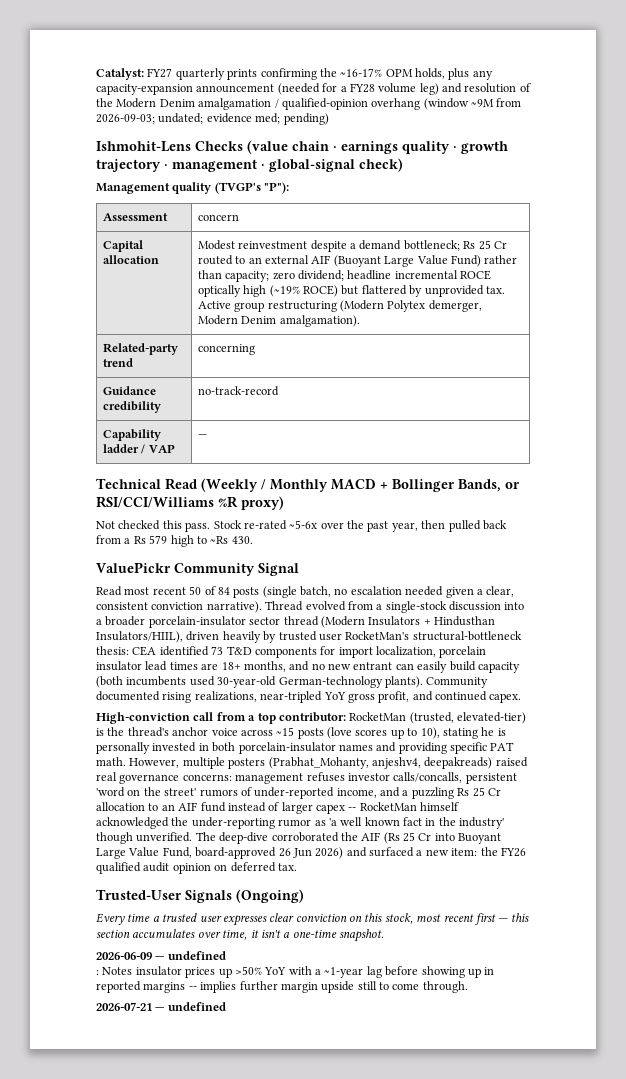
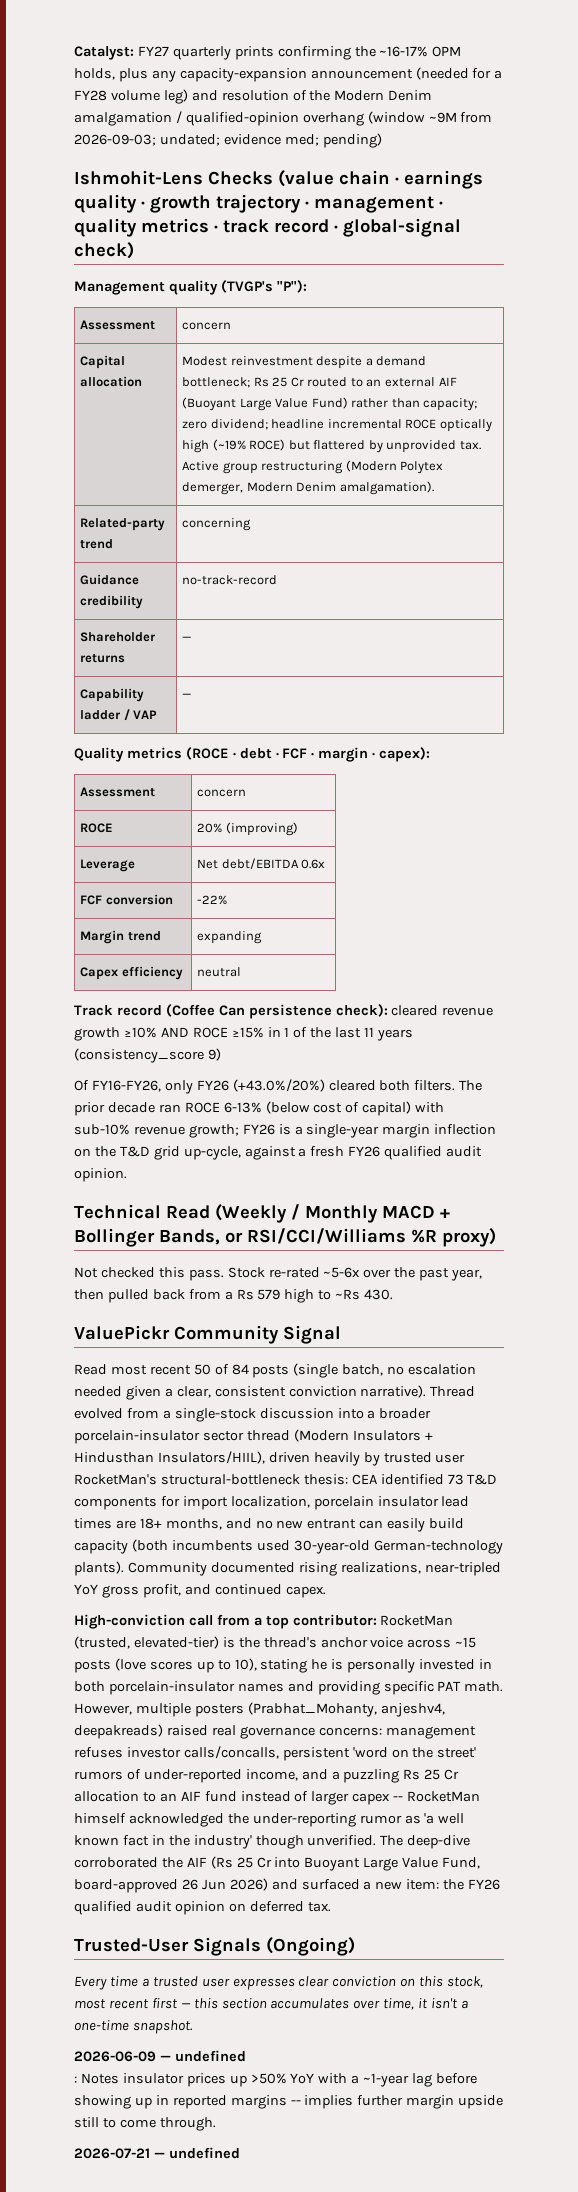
(265, 166) none -> [74,218,338,237] quality metrics · track record ·
(279, 391) none -> [80,632,157,642] [80,654,126,663] [182,636,192,641] // Shareholder returns | —
(207, 436) none -> [74,747,431,762] [80,787,156,797] [197,789,247,797] [80,823,114,833] [197,822,298,836] [80,859,136,872] [197,858,326,869] [80,894,173,905] [197,895,228,905] [80,930,161,944] [197,931,263,944] [80,966,183,980] [197,967,242,977] [74,1004,494,1019] [74,1027,414,1041] [74,1048,221,1063] [74,1079,483,1094] [74,1101,445,1116] [74,1124,497,1138] [74,1146,483,1160] [74,1168,127,1182] // Quality metrics (ROCE · debt · FCF · margin · capex): // Assessment | concern // ROCE | 20% (improving) // Leverage | Net debt/EBITDA 0.6x // FCF conversion | -22% // Margin trend | expanding // Capex efficiency | neutral // Track record (Coffee Can persistence check): cleared revenue growth ≥10% AND ROCE ≥15% in 1 of the last 11 years (consistency_score 9) // Of FY16-FY26, only FY26 (+43.0%/20%) cleared both filters. The prior decade ran ROCE 6-13% (below cost of capital) with sub-10% revenue growth; FY26 is a single-year margin inflection on the T&D grid up-cycle, against a fresh FY26 qualified audit opinion.

